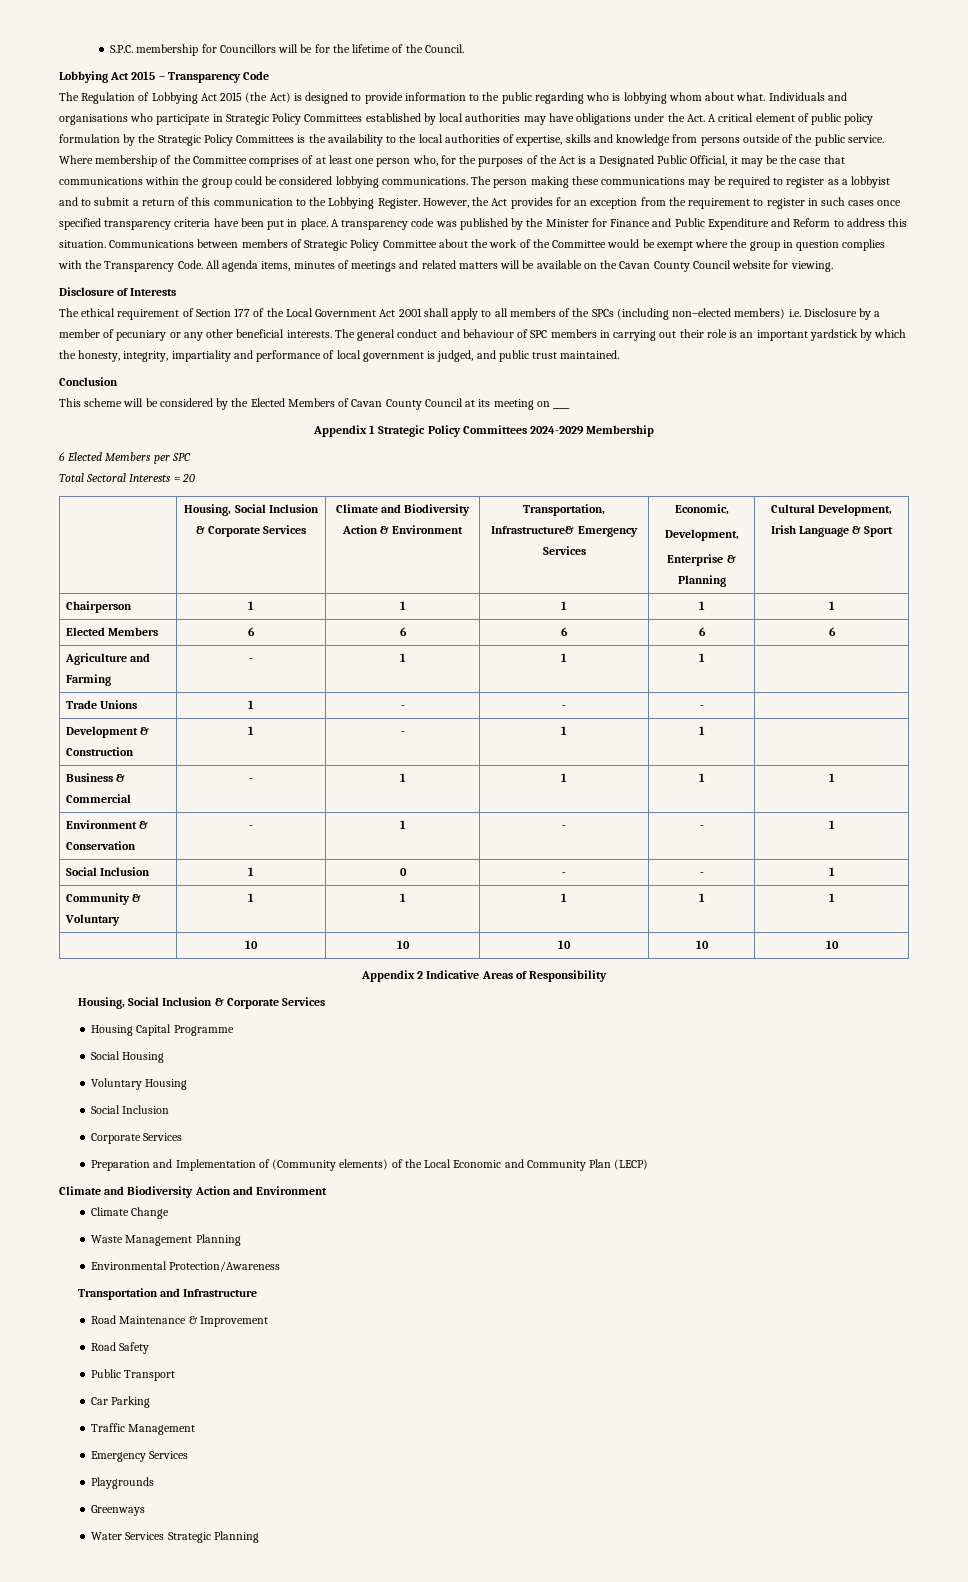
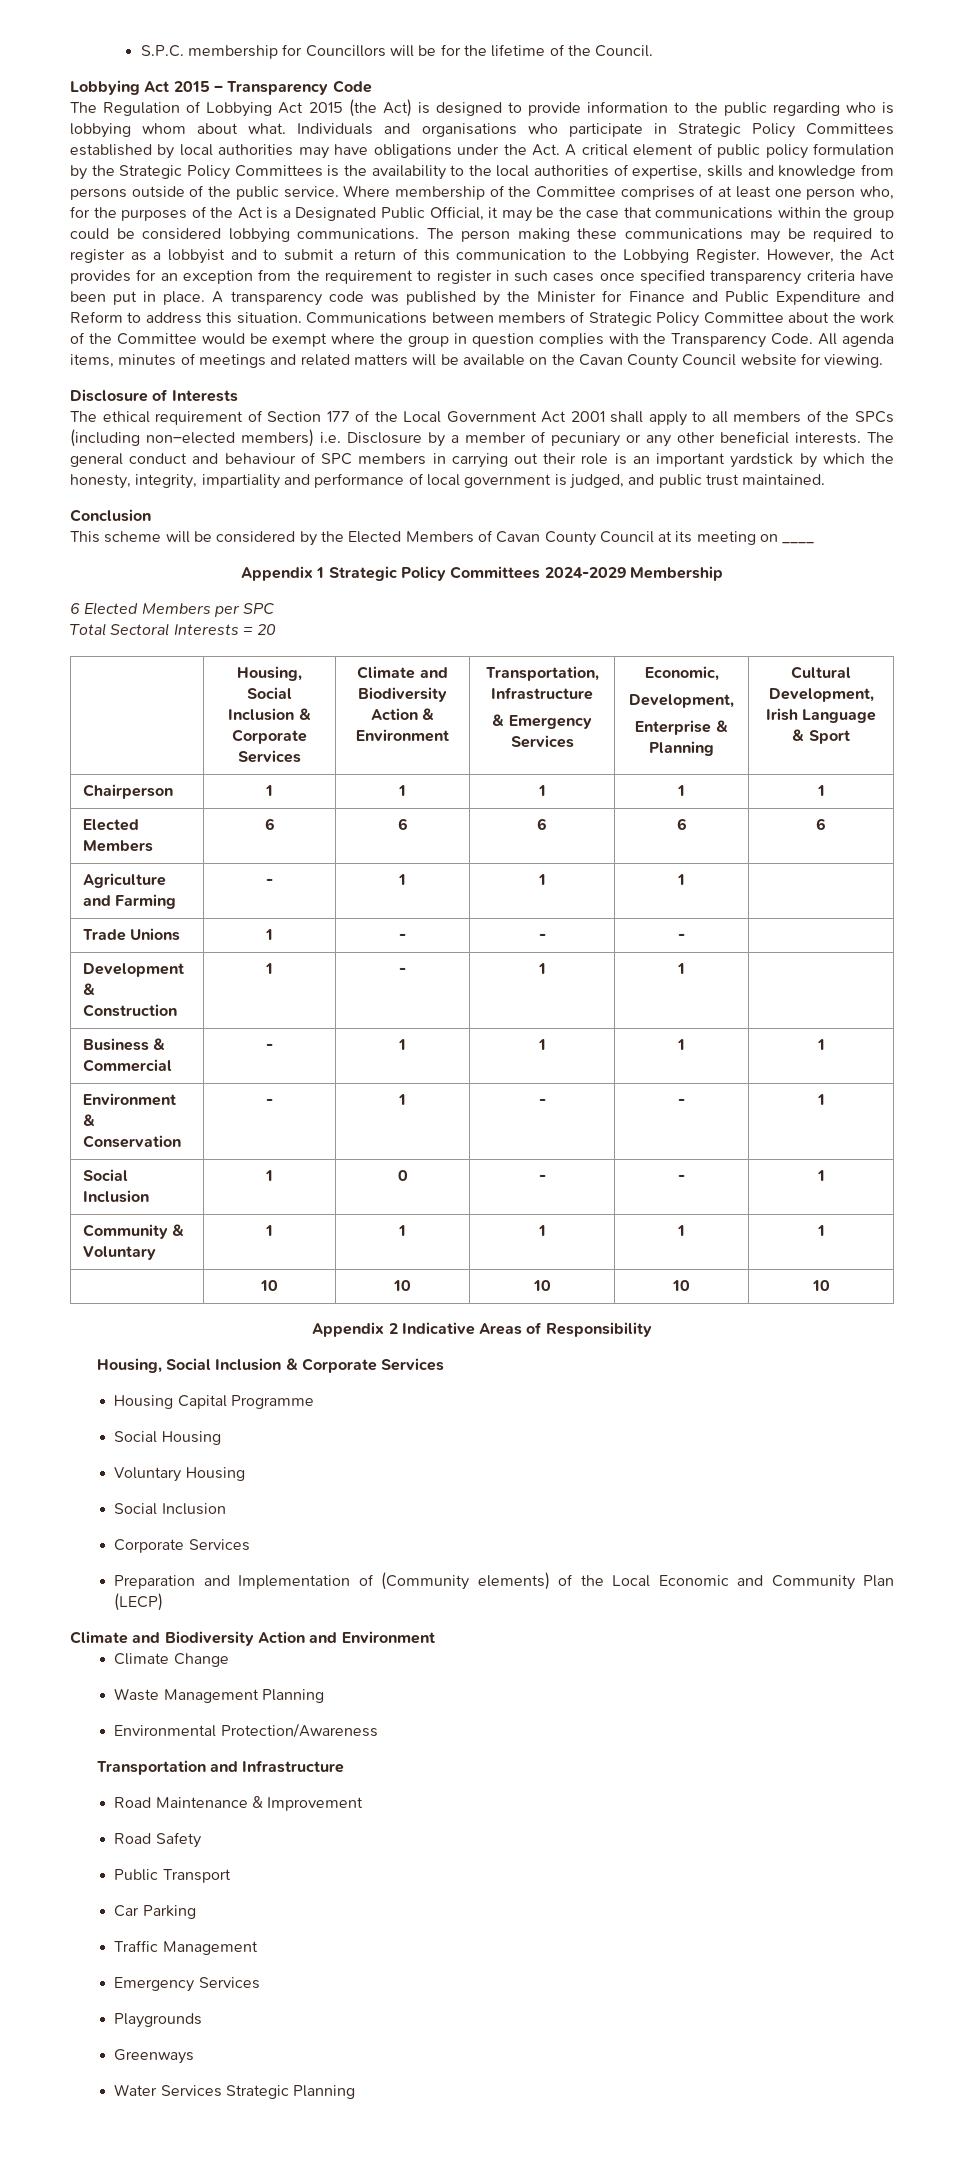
[491,526,575,534] Infrastructure& -> [491,687,593,700] [492,714,505,726] Infrastructure // &

